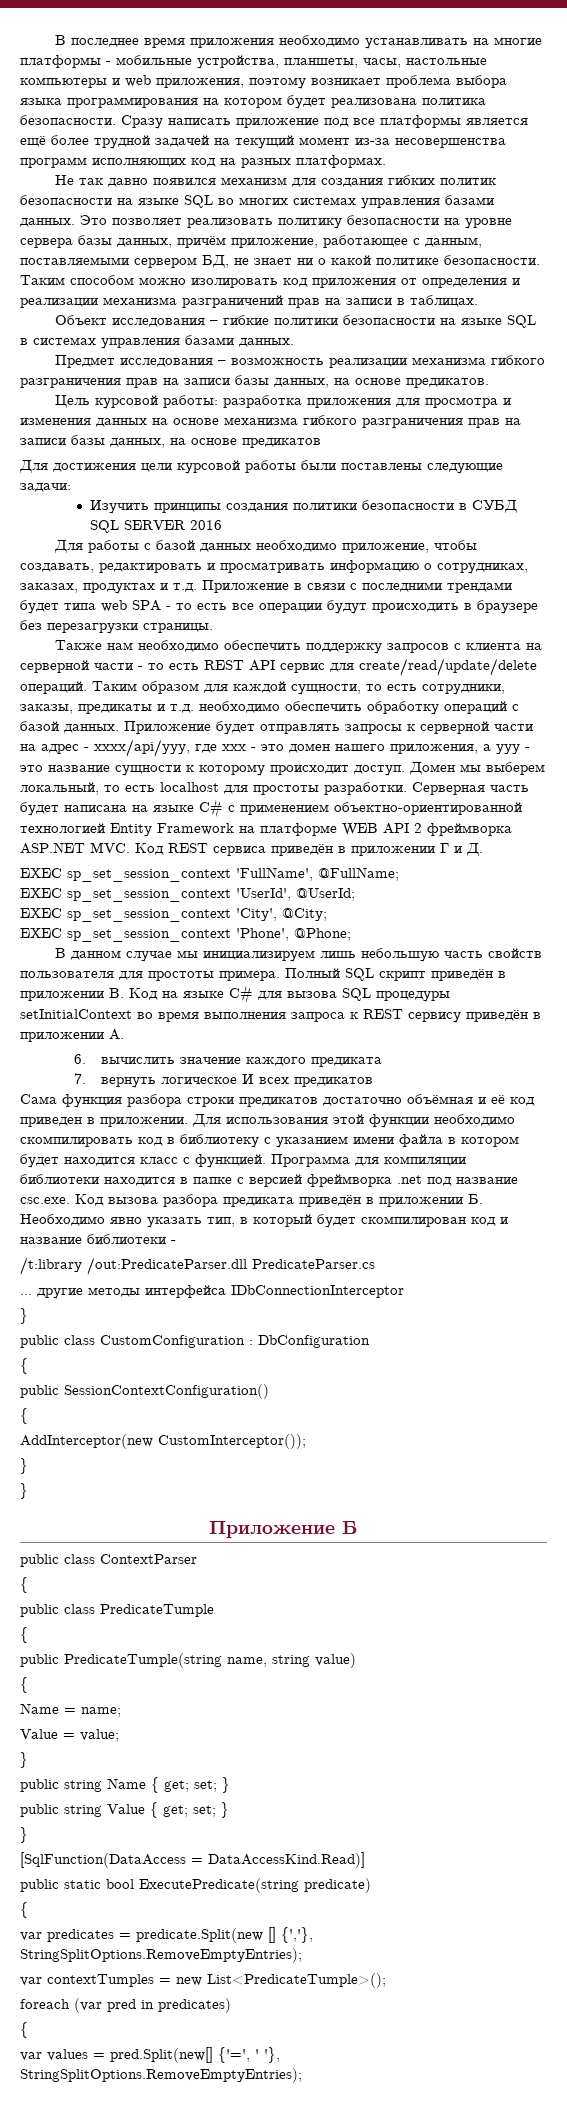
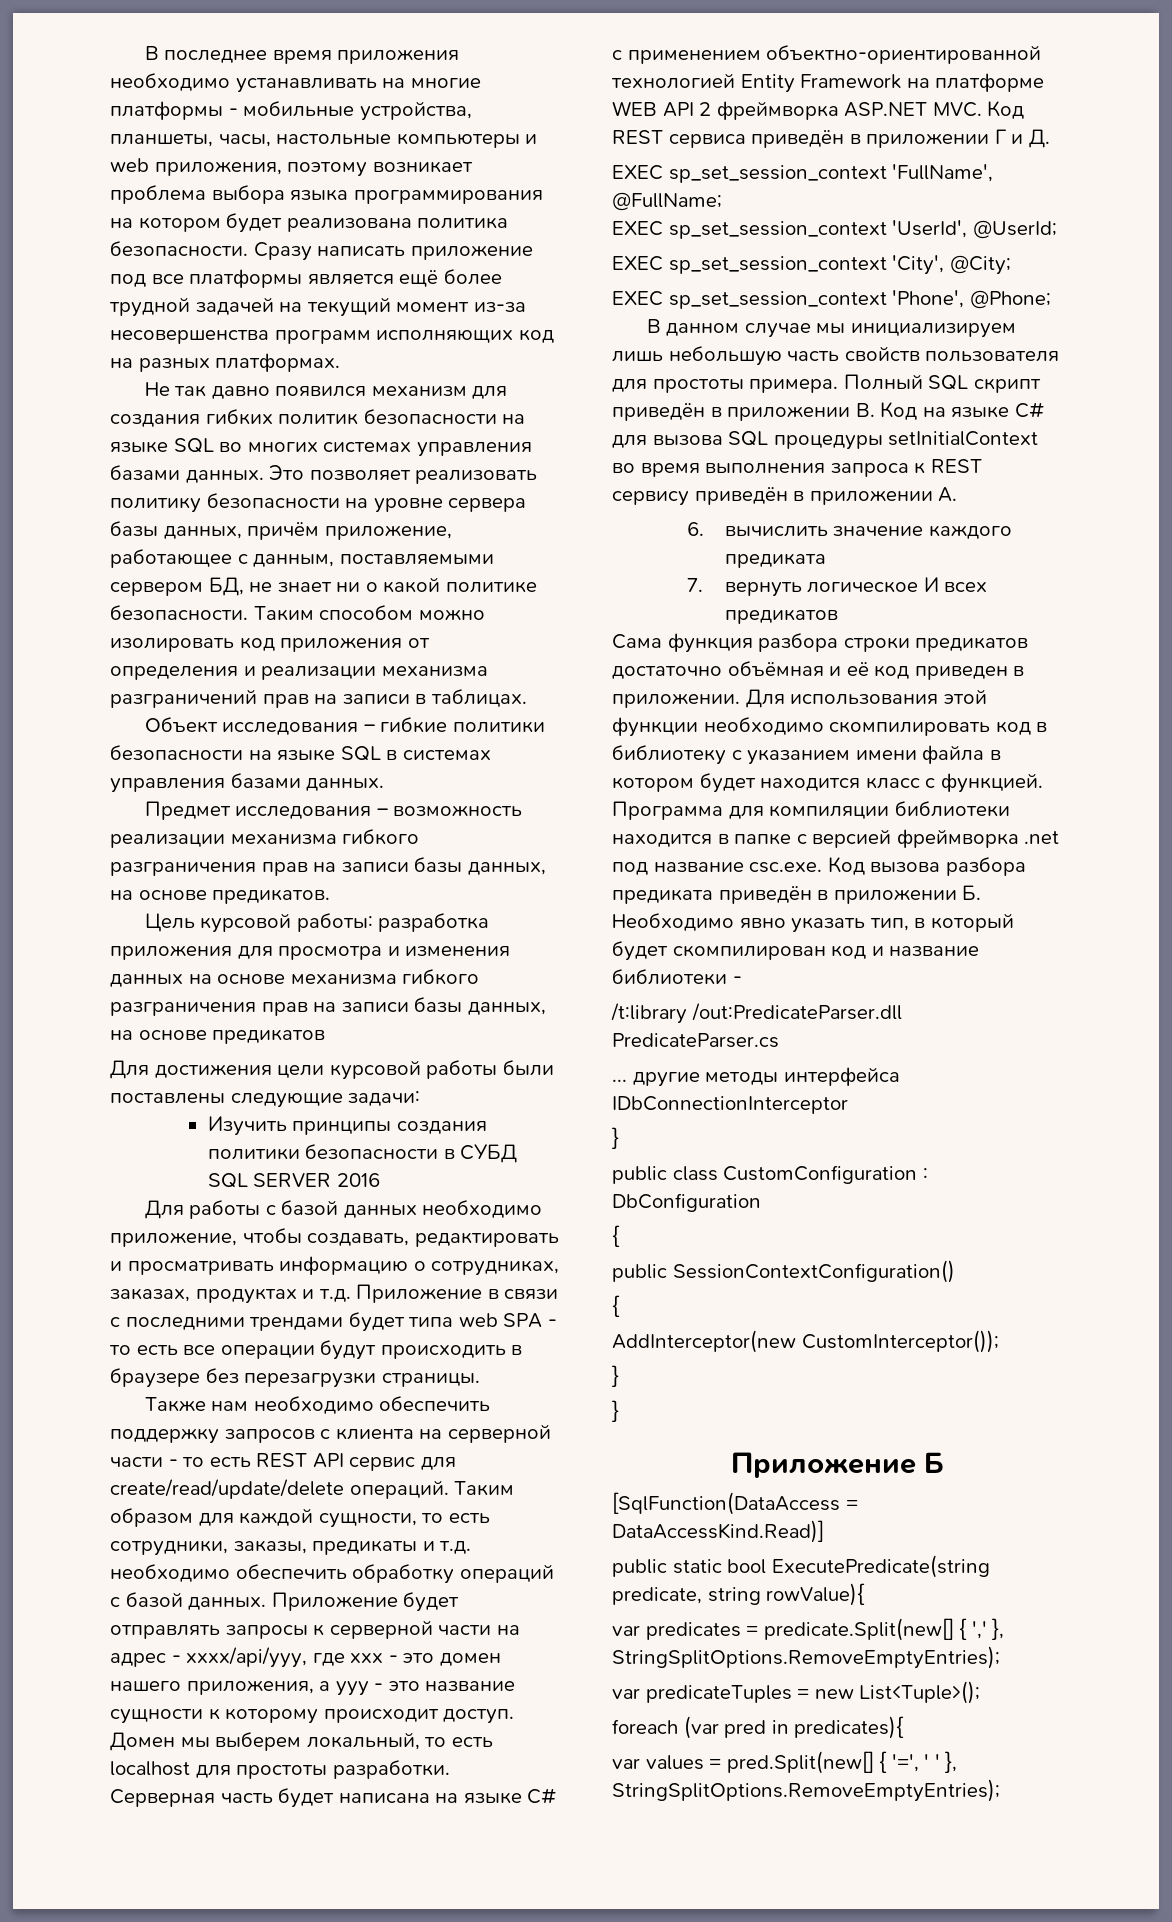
[20,1554,197,1567] [20,1577,28,1593] [20,1604,214,1617] [20,1627,28,1643] [20,1653,356,1668] [20,1677,28,1693] [20,1703,121,1717] [20,1729,119,1742] [20,1752,28,1768] [20,1777,230,1793] [20,1802,229,1818] [20,1827,28,1843] // public class ContextParser // { // public class PredicateTumple // { // public PredicateTumple(string name, string value) // { // Name = name; // Value = value; // } // public string Name { get; set; } // public string Value { get; set; } // } -> (944, 1462) none
[304,1878,371,1893] [20,1902,28,1918] predicate) // { -> [612,1583,866,1606] predicate, string rowValue){
[136,1927,313,1943] predicate.Split(new [] {','}, -> [763,1618,1005,1641] predicate.Split(new[] { ',' },
[47,1974,154,1987] contextTumples -> [645,1685,792,1703] predicateTuples
[207,1973,386,1988] List<PredicateTumple>(); -> [859,1681,981,1704] List<Tuple>();
[158,1998,231,2013] [20,2022,28,2038] predicates) // { -> [794,1716,905,1739] predicates){
[218,2047,280,2063] {'=', ' '}, -> [879,1751,958,1773] { '=', ' ' },

